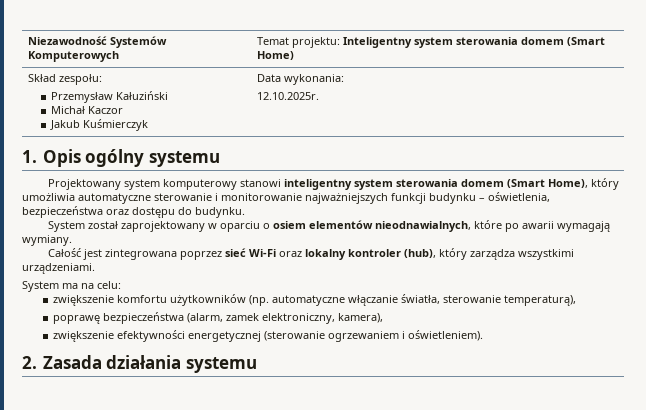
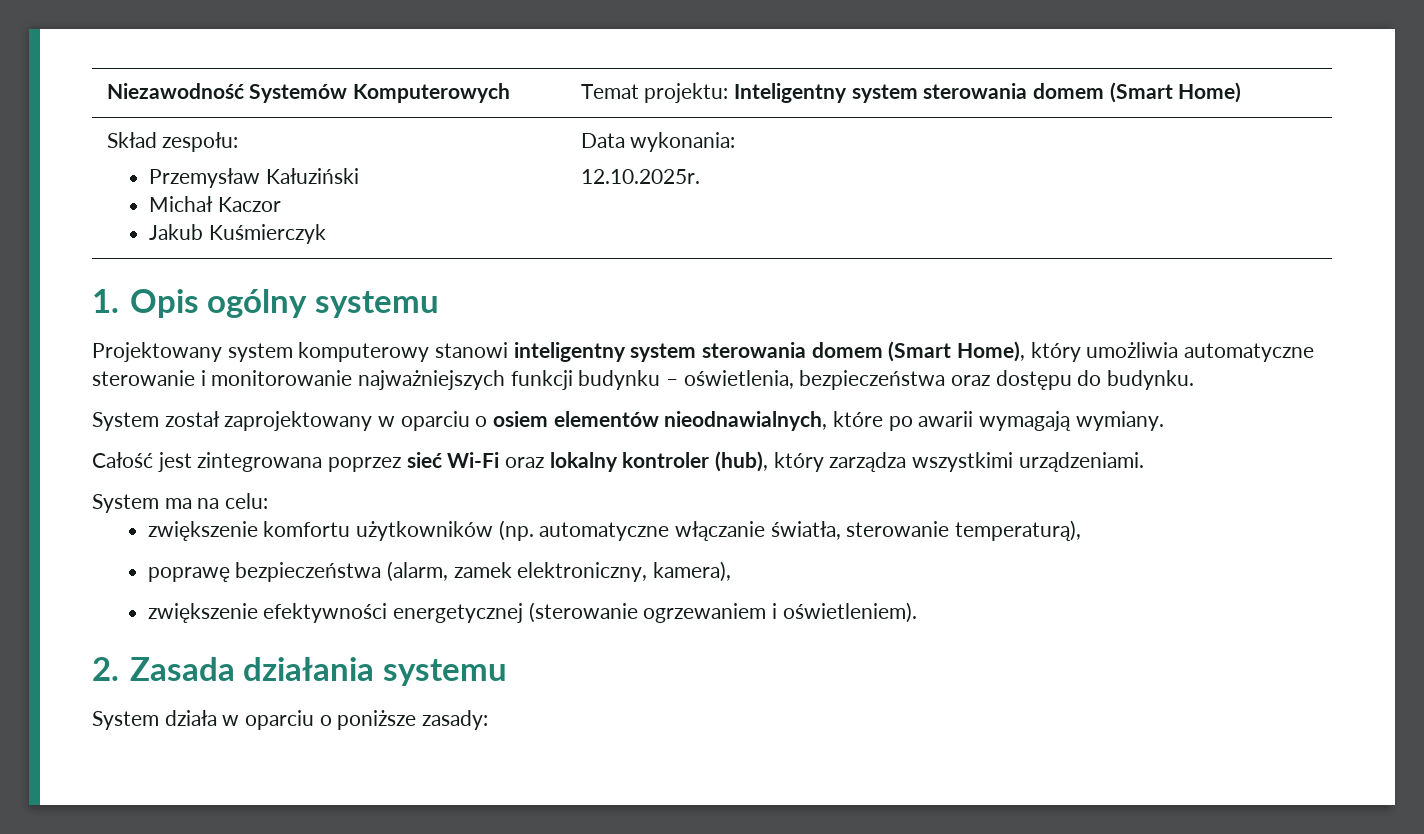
(257, 365) none -> [92,710,489,730] // System działa w oparciu o poniższe zasady:

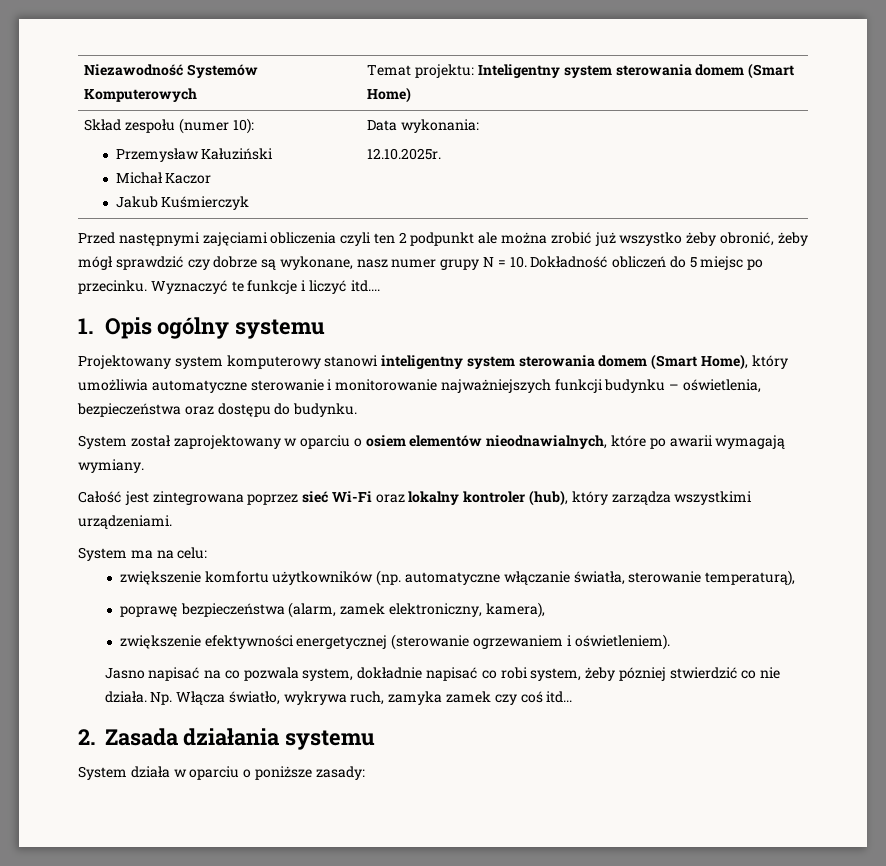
[162,132,239,152] zespołu: -> [125,118,254,134] zespołu (numer 10):
(700, 176) none -> [78,232,808,246] [78,256,764,270] [78,280,380,294] // Przed następnymi zajęciami obliczenia czyli ten 2 podpunkt ale można zrobić już wszystko żeby obronić, żeby mógł sprawdzić czy dobrze są wykonane, nasz numer grupy N = 10. Dokładność obliczeń do 5 miejsc po przecinku. Wyznaczyć te funkcje i liczyć itd....
(917, 612) none -> [104,667,781,681] [104,691,573,705] // Jasno napisać na co pozwala system, dokładnie napisać co robi system, żeby pózniej stwierdzić co nie działa. Np. Włącza światło, wykrywa ruch, zamyka zamek czy coś itd...

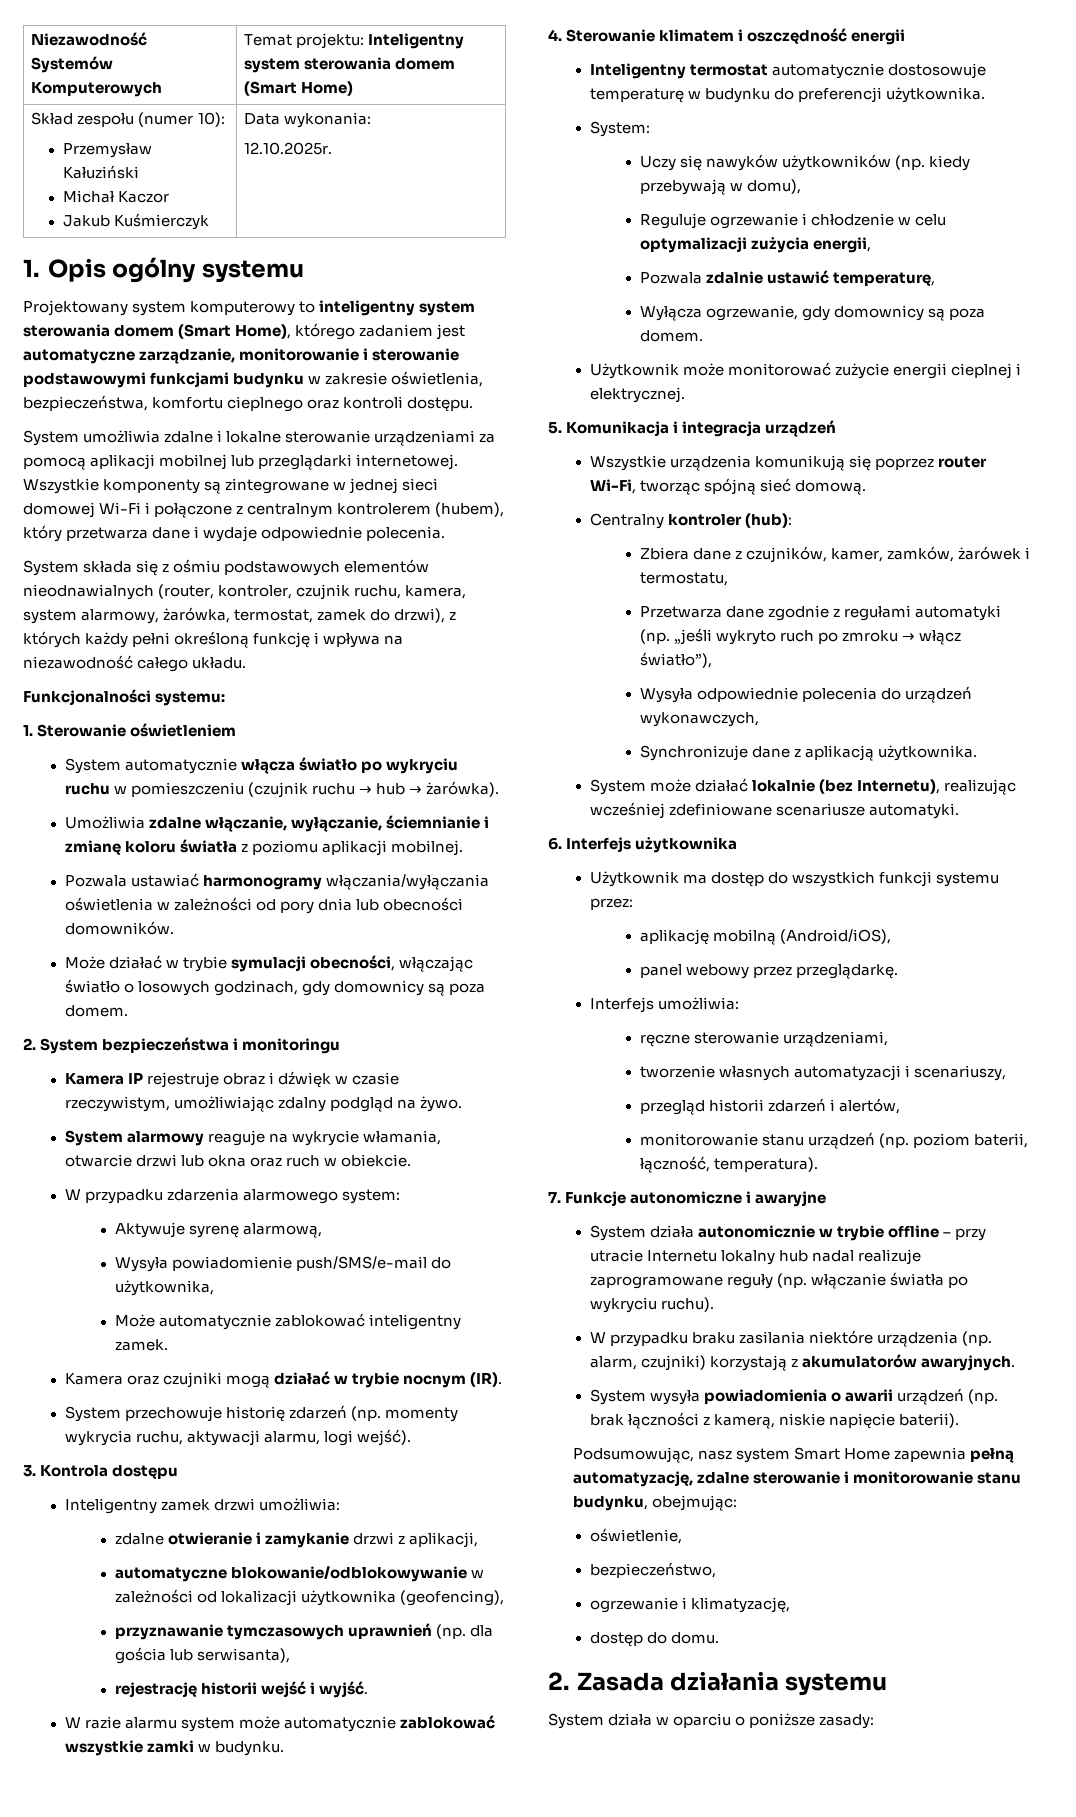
[78,232,808,246] [78,256,764,270] [78,280,380,294] // Przed następnymi zajęciami obliczenia czyli ten 2 podpunkt ale można zrobić już wszystko żeby obronić, żeby mógł sprawdzić czy dobrze są wykonane, nasz numer grupy N = 10. Dokładność obliczeń do 5 miejsc po przecinku. Wyznaczyć te funkcje i liczyć itd.... -> (333, 148) none
[324,355,379,367] stanowi -> [299,301,316,313] to
[751,355,788,369] [78,379,762,393] [77,403,358,417] [78,435,786,449] [78,459,144,473] [78,490,753,506] [78,515,172,529] [78,547,208,561] [119,570,796,586] [119,602,545,618] [119,634,670,650] [104,667,781,681] [104,691,573,705] który umożliwia automatyczne sterowanie i monitorowanie najważniejszych funkcji budynku – oświetlenia, bezpieczeństwa oraz dostępu do budynku. // System został zaprojektowany w oparciu o osiem elementów nieodnawialnych, które po awarii wymagają wymiany. // Całość jest zintegrowana poprzez sieć Wi-Fi oraz lokalny kontroler (hub), który zarządza wszystkimi urządzeniami. // System ma na celu: // zwiększenie komfortu użytkowników (np. automatyczne włączanie światła, sterowanie temperaturą), // poprawę bezpieczeństwa (alarm, zamek elektroniczny, kamera), // zwiększenie efektywności energetycznej (sterowanie ogrzewaniem i oświetleniem). // Jasno napisać na co pozwala system, dokładnie napisać co robi system, żeby pózniej stwierdzić co nie działa. Np. Włącza światło, wykrywa ruch, zamyka zamek czy coś itd... -> [295,323,466,340] [23,348,460,364] [23,371,484,388] [23,395,474,412] [23,430,496,446] [23,454,459,470] [23,478,439,494] [23,502,505,518] [23,525,446,542] [23,559,430,576] [23,584,467,600] [23,607,457,624] [23,631,404,648] [23,655,247,672] [23,689,226,706] [23,723,237,737] [64,757,458,774] [64,781,499,798] [64,815,489,832] [64,839,463,856] [64,873,489,890] [64,897,463,914] [64,921,174,935] [64,955,473,972] [64,979,485,996] [64,1005,128,1017] [23,1037,341,1054] [64,1071,399,1088] [64,1096,462,1112] [64,1130,441,1146] [64,1154,411,1167] [64,1188,400,1204] [114,1222,322,1238] [114,1256,451,1272] [114,1280,214,1296] [114,1313,461,1330] [114,1339,168,1351] [64,1371,502,1388] [64,1405,458,1422] [64,1429,411,1446] [23,1465,179,1479] [64,1498,340,1514] [114,1532,478,1548] [114,1566,484,1582] [114,1589,504,1606] [114,1623,493,1640] [114,1647,290,1664] [114,1681,368,1698] [64,1715,495,1732] [64,1740,284,1756] [548,28,906,45] [589,63,986,79] [589,87,985,103] [589,121,650,137] [639,154,970,171] [639,179,801,195] [639,213,946,229] [639,237,871,253] [639,270,935,286] [639,305,985,321] [639,330,703,342] [589,362,1021,379] [589,387,685,403] [548,420,837,437] [589,455,987,471] [589,478,866,495] [589,513,792,529] [639,546,1030,563] [639,572,728,586] [639,605,1001,621] [639,628,961,645] [639,652,712,668] [639,686,972,703] [639,712,759,727] [639,745,977,761] [589,778,1016,795] [589,802,959,819] [548,837,738,853] [589,871,999,887] [589,898,633,910] [639,929,891,945] [639,964,898,979] [589,997,739,1013] [639,1031,888,1047] [639,1065,1006,1081] [639,1098,900,1115] [639,1132,1028,1149] [639,1156,818,1173] [548,1191,827,1207] [589,1225,986,1241] [589,1249,921,1265] [589,1272,968,1289] [589,1297,714,1313] [589,1330,992,1347] [589,1354,1015,1371] [589,1388,998,1405] [589,1412,959,1429] [573,1447,1015,1463] [573,1471,1022,1487] [573,1495,738,1511] [589,1528,682,1544] [589,1562,716,1578] [589,1597,790,1613] [589,1632,719,1647] którego zadaniem jest automatyczne zarządzanie, monitorowanie i sterowanie podstawowymi funkcjami budynku w zakresie oświetlenia, bezpieczeństwa, komfortu cieplnego oraz kontroli dostępu. // System umożliwia zdalne i lokalne sterowanie urządzeniami za pomocą aplikacji mobilnej lub przeglądarki internetowej. Wszystkie komponenty są zintegrowane w jednej sieci domowej Wi-Fi i połączone z centralnym kontrolerem (hubem), który przetwarza dane i wydaje odpowiednie polecenia. // System składa się z ośmiu podstawowych elementów nieodnawialnych (router, kontroler, czujnik ruchu, kamera, system alarmowy, żarówka, termostat, zamek do drzwi), z których każdy pełni określoną funkcję i wpływa na niezawodność całego układu. // Funkcjonalności systemu: // 1. Sterowanie oświetleniem // System automatycznie włącza światło po wykryciu ruchu w pomieszczeniu (czujnik ruchu → hub → żarówka). // Umożliwia zdalne włączanie, wyłączanie, ściemnianie i zmianę koloru światła z poziomu aplikacji mobilnej. // Pozwala ustawiać harmonogramy włączania/wyłączania oświetlenia w zależności od pory dnia lub obecności domowników. // Może działać w trybie symulacji obecności, włączając światło o losowych godzinach, gdy domownicy są poza domem. // 2. System bezpieczeństwa i monitoringu // Kamera IP rejestruje obraz i dźwięk w czasie rzeczywistym, umożliwiając zdalny podgląd na żywo. // System alarmowy reaguje na wykrycie włamania, otwarcie drzwi lub okna oraz ruch w obiekcie. // W przypadku zdarzenia alarmowego system: // Aktywuje syrenę alarmową, // Wysyła powiadomienie push/SMS/e-mail do użytkownika, // Może automatycznie zablokować inteligentny zamek. // Kamera oraz czujniki mogą działać w trybie nocnym (IR). // System przechowuje historię zdarzeń (np. momenty wykrycia ruchu, aktywacji alarmu, logi wejść). // 3. Kontrola dostępu // Inteligentny zamek drzwi umożliwia: // zdalne otwieranie i zamykanie drzwi z aplikacji, // automatyczne blokowanie/odblokowywanie w zależności od lokalizacji użytkownika (geofencing), // przyznawanie tymczasowych uprawnień (np. dla gościa lub serwisanta), // rejestrację historii wejść i wyjść. // W razie alarmu system może automatycznie zablokować wszystkie zamki w budynku. // 4. Sterowanie klimatem i oszczędność energii // Inteligentny termostat automatycznie dostosowuje temperaturę w budynku do preferencji użytkownika. // System: // Uczy się nawyków użytkowników (np. kiedy przebywają w domu), // Reguluje ogrzewanie i chłodzenie w celu optymalizacji zużycia energii, // Pozwala zdalnie ustawić temperaturę, // Wyłącza ogrzewanie, gdy domownicy są poza domem. // Użytkownik może monitorować zużycie energii cieplnej i elektrycznej. // 5. Komunikacja i integracja urządzeń // Wszystkie urządzenia komunikują się poprzez router Wi-Fi, tworząc spójną sieć domową. // Centralny kontroler (hub): // Zbiera dane z czujników, kamer, zamków, żarówek i termostatu, // Przetwarza dane zgodnie z regułami automatyki (np. „jeśli wykryto ruch po zmroku → włącz światło”), // Wysyła odpowiednie polecenia do urządzeń wykonawczych, // Synchronizuje dane z aplikacją użytkownika. // System może działać lokalnie (bez Internetu), realizując wcześniej zdefiniowane scenariusze automatyki. // 6. Interfejs użytkownika // Użytkownik ma dostęp do wszystkich funkcji systemu przez: // aplikację mobilną (Android/iOS), // panel webowy przez przeglądarkę. // Interfejs umożliwia: // ręczne sterowanie urządzeniami, // tworzenie własnych automatyzacji i scenariuszy, // przegląd historii zdarzeń i alertów, // monitorowanie stanu urządzeń (np. poziom baterii, łączność, temperatura). // 7. Funkcje autonomiczne i awaryjne // System działa autonomicznie w trybie offline – przy utracie Internetu lokalny hub nadal realizuje zaprogramowane reguły (np. włączanie światła po wykryciu ruchu). // W przypadku braku zasilania niektóre urządzenia (np. alarm, czujniki) korzystają z akumulatorów awaryjnych. // System wysyła powiadomienia o awarii urządzeń (np. brak łączności z kamerą, niskie napięcie baterii). // Podsumowując, nasz system Smart Home zapewnia pełną automatyzację, zdalne sterowanie i monitorowanie stanu budynku, obejmując: // oświetlenie, // bezpieczeństwo, // ogrzewanie i klimatyzację, // dostęp do domu.

